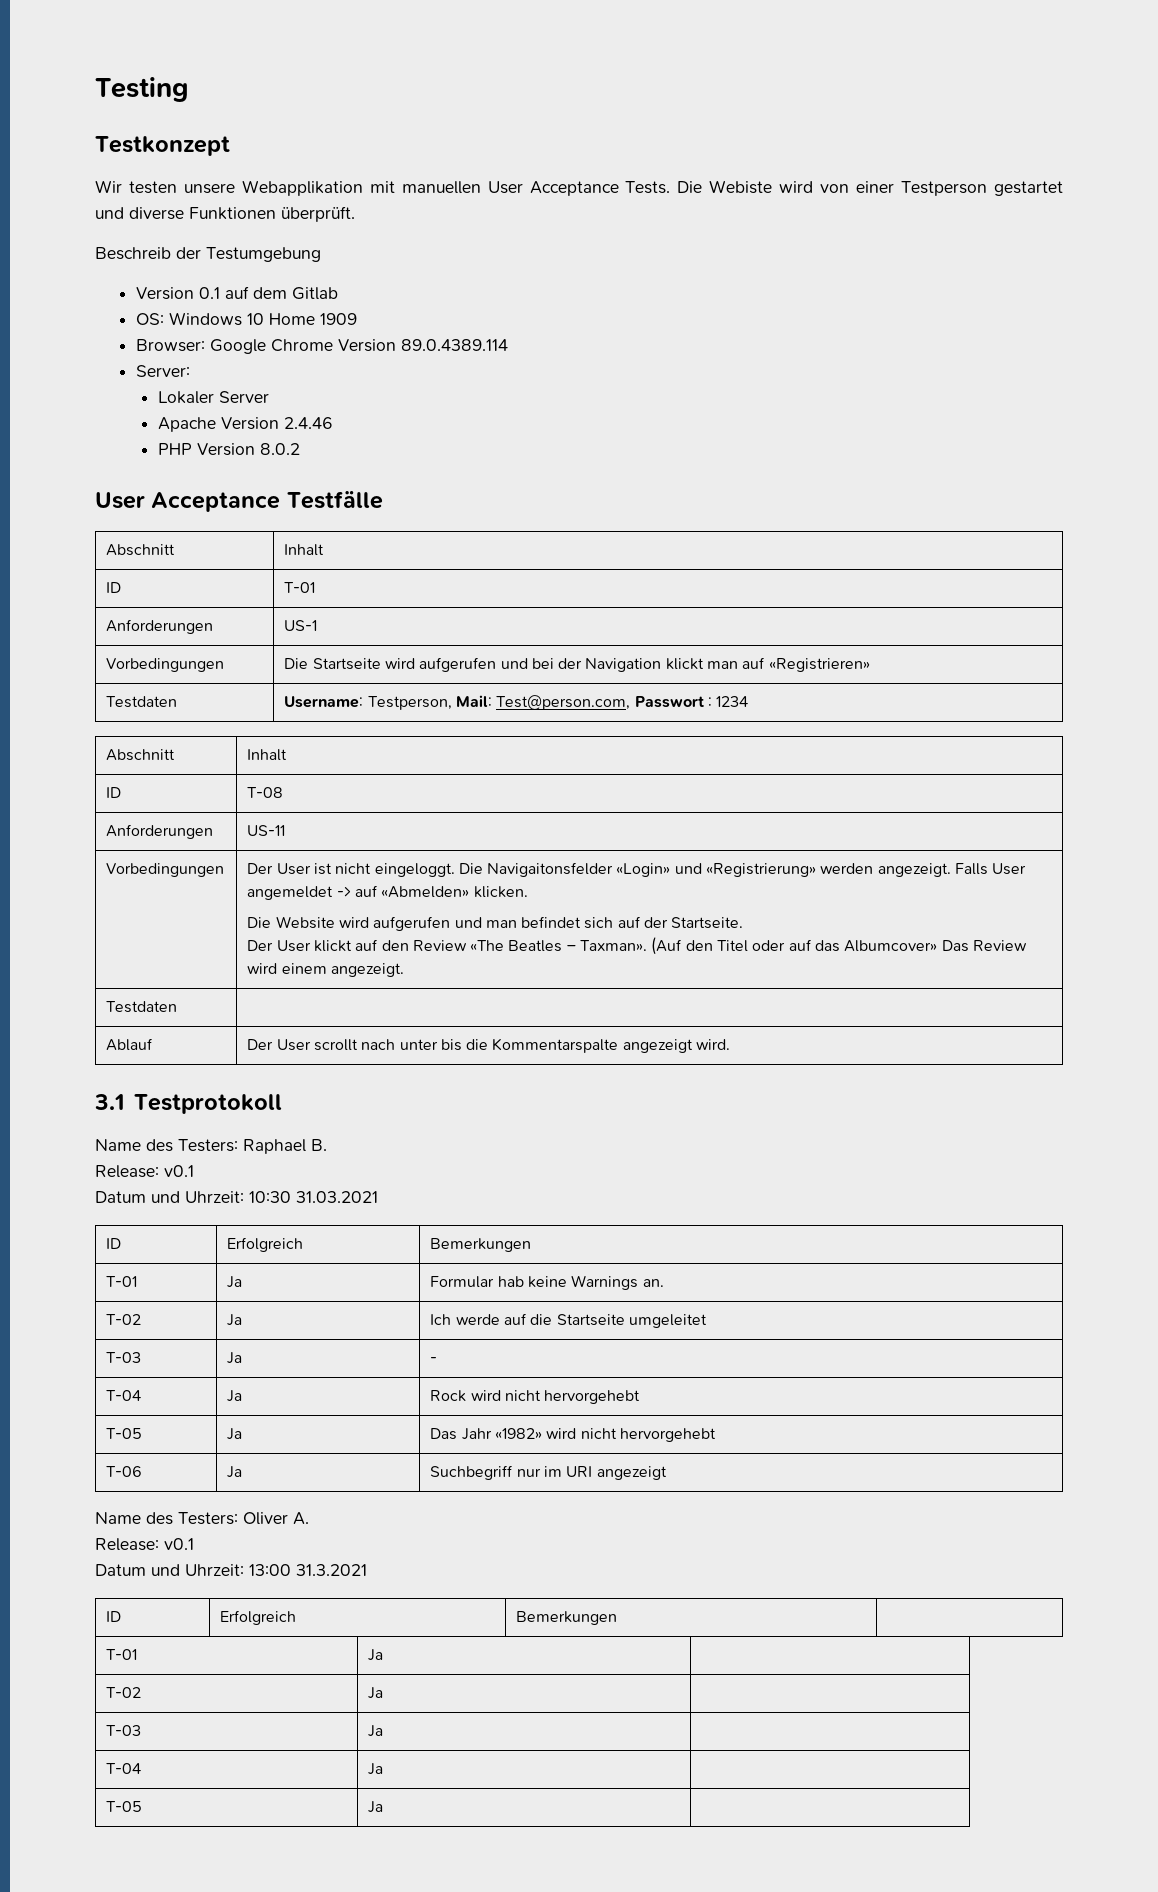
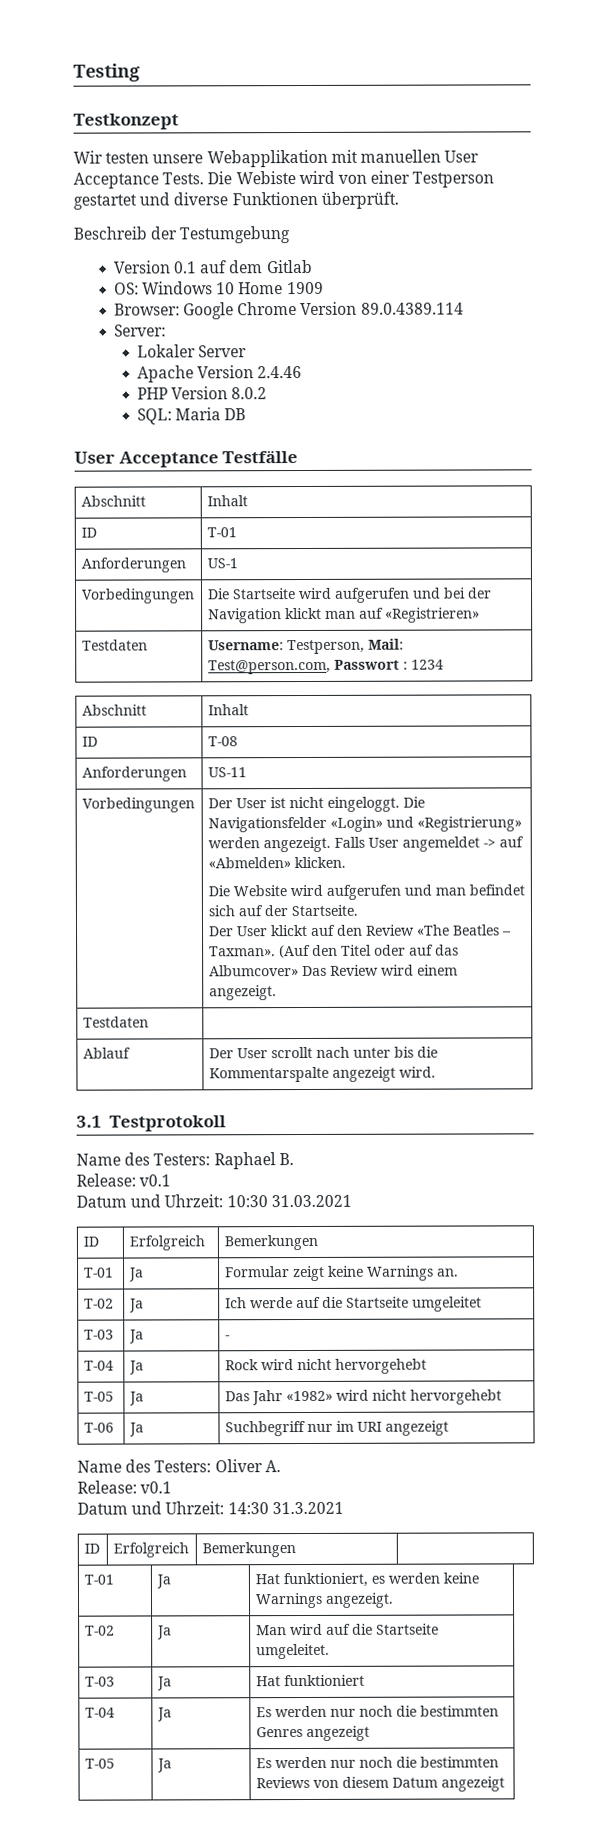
(300, 449) none -> [136,407,247,425] // SQL: Maria DB
[487,862,614,877] Navigaitonsfelder -> [207,816,327,833] Navigationsfelder
[497,1276,524,1287] hab -> [292,1265,325,1282] zeigt
[249,1564,291,1576] 13:00 -> [227,1502,269,1515] 14:30
[106,1687,142,1698] [368,1687,384,1699] [106,1725,142,1736] [368,1725,384,1737] [106,1763,142,1774] [368,1763,384,1775] [106,1801,143,1812] [368,1801,384,1813] // T-02 | Ja | // T-03 | Ja | // T-04 | Ja | // T-05 | Ja | -> [254,1572,479,1588] [254,1592,394,1609] [84,1625,115,1636] [156,1625,172,1640] [255,1623,439,1636] [255,1643,330,1660] [84,1676,115,1687] [156,1676,172,1691] [255,1674,365,1687] [84,1707,115,1718] [156,1707,172,1722] [255,1705,499,1718] [255,1725,370,1742] [84,1758,115,1769] [156,1758,172,1773] [255,1756,499,1769] [255,1776,505,1792] Hat funktioniert, es werden keine Warnings angezeigt. // T-02 | Ja | Man wird auf die Startseite umgeleitet. // T-03 | Ja | Hat funktioniert // T-04 | Ja | Es werden nur noch die bestimmten Genres angezeigt // T-05 | Ja | Es werden nur noch die bestimmten Reviews von diesem Datum angezeigt

